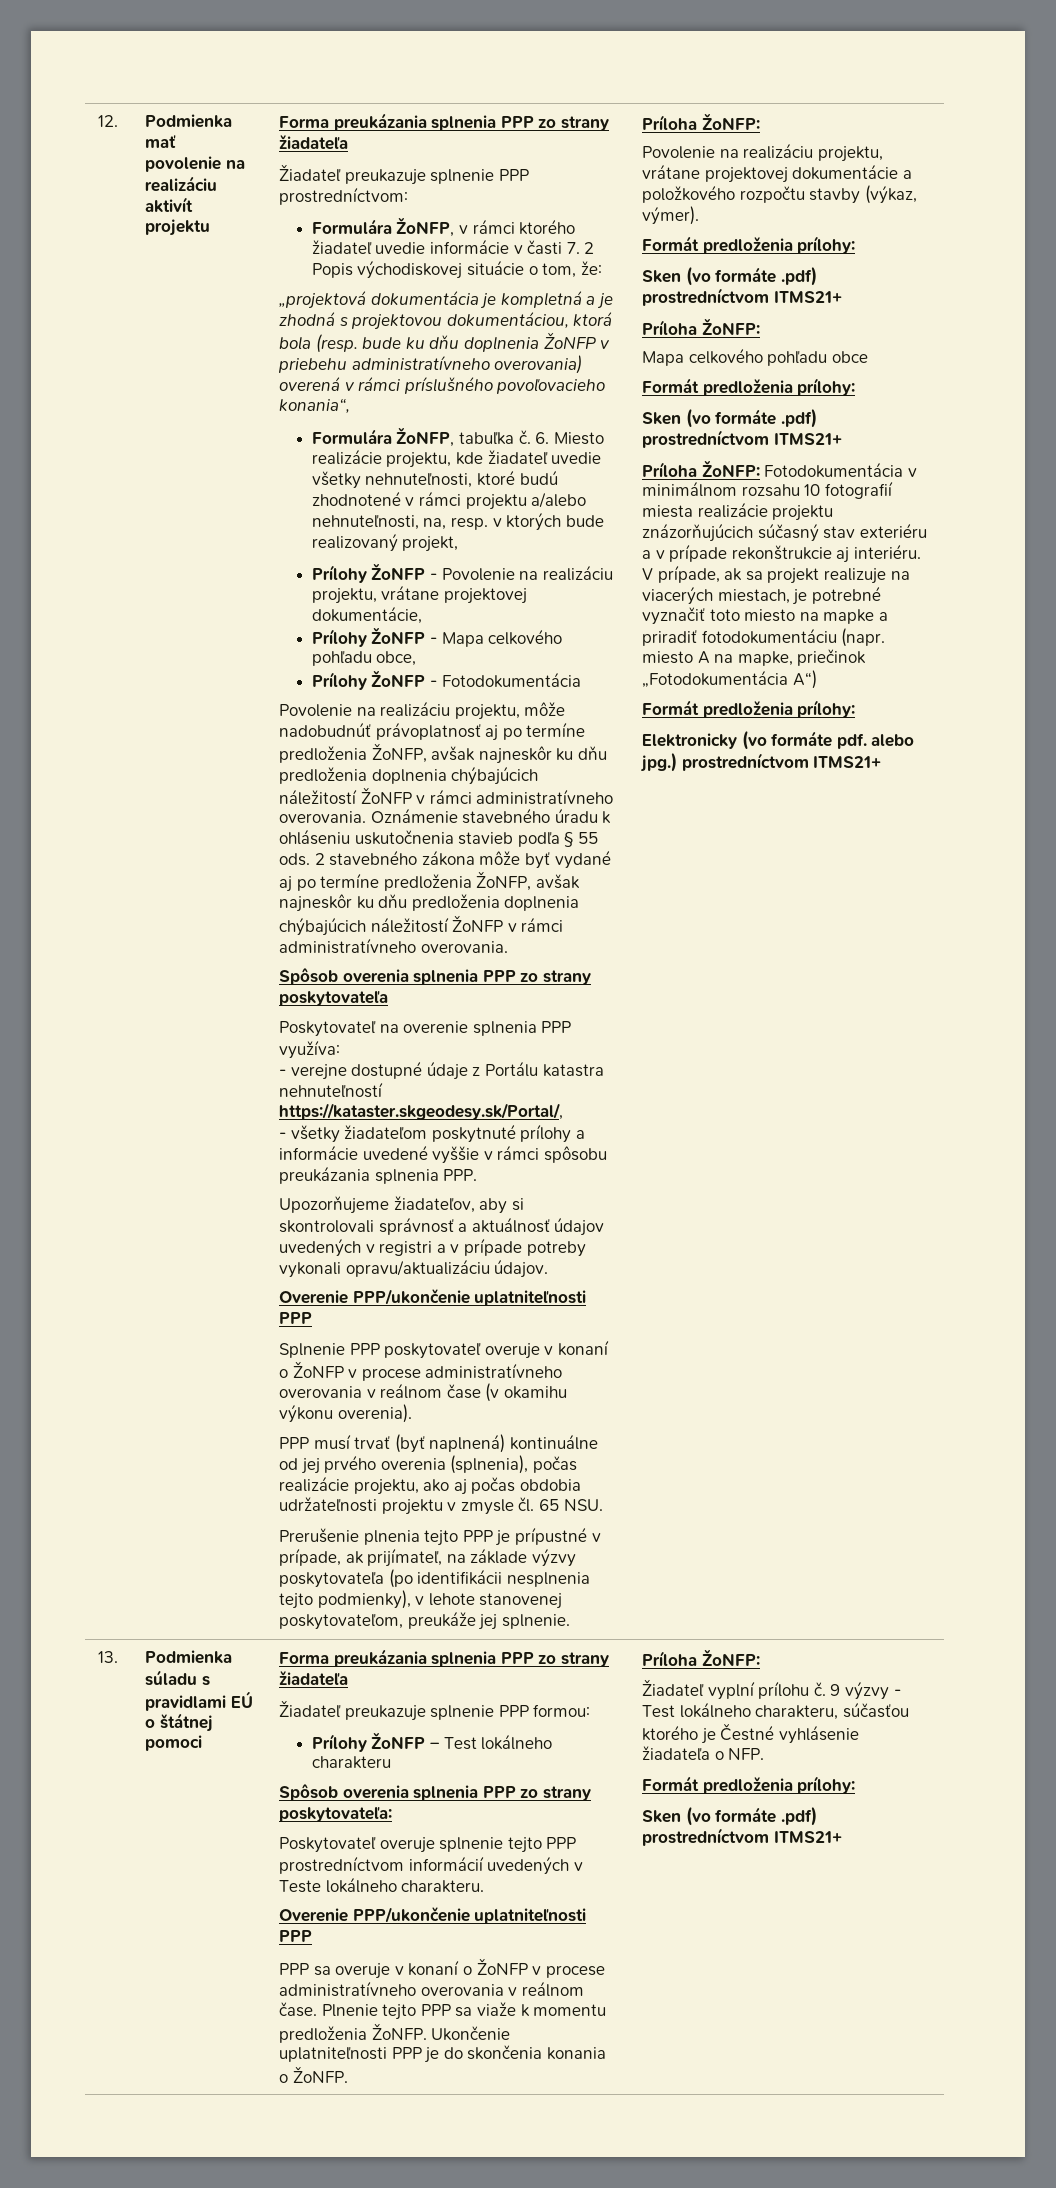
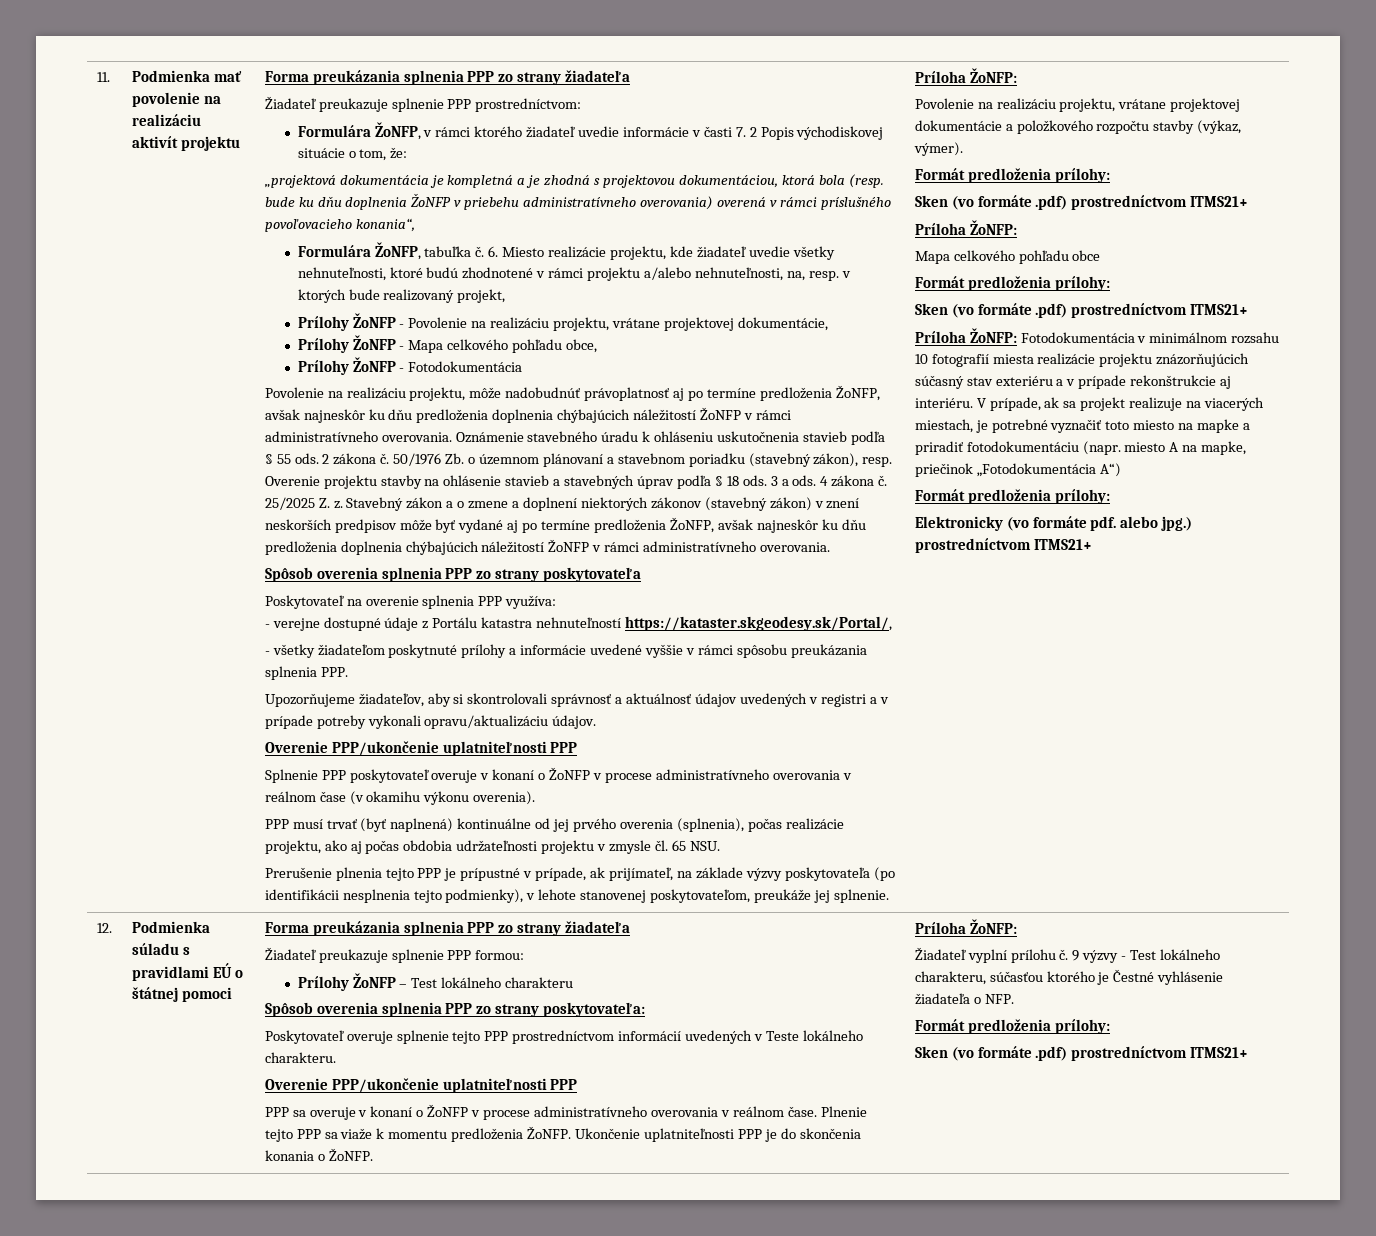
[98,115,119,127] 12. -> [96,72,110,82] 11.
[329,850,475,866] stavebného zákona -> [333,453,893,467] [264,475,888,489] [264,497,860,511] [264,519,397,533] zákona č. 50/1976 Zb. o územnom plánovaní a stavebnom poriadku (stavebný zákon), resp. Overenie projektu stavby na ohlásenie stavieb a stavebných úprav podľa § 18 ods. 3 a ods. 4 zákona č. 25/2025 Z. z. Stavebný zákon a o zmene a doplnení niektorých zákonov (stavebný zákon) v znení neskorších predpisov
[98,1651,119,1663] 13. -> [96,923,112,933] 12.

